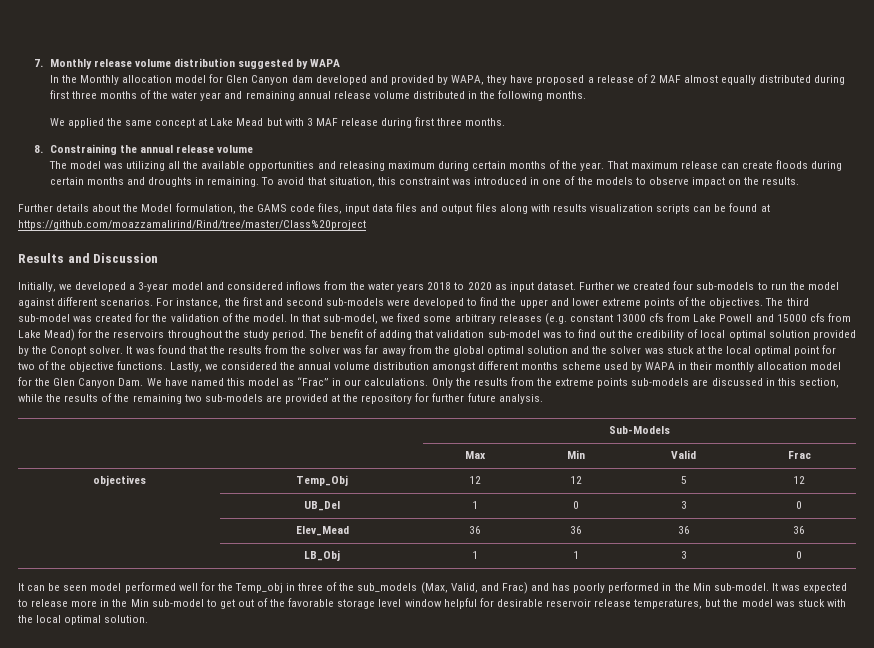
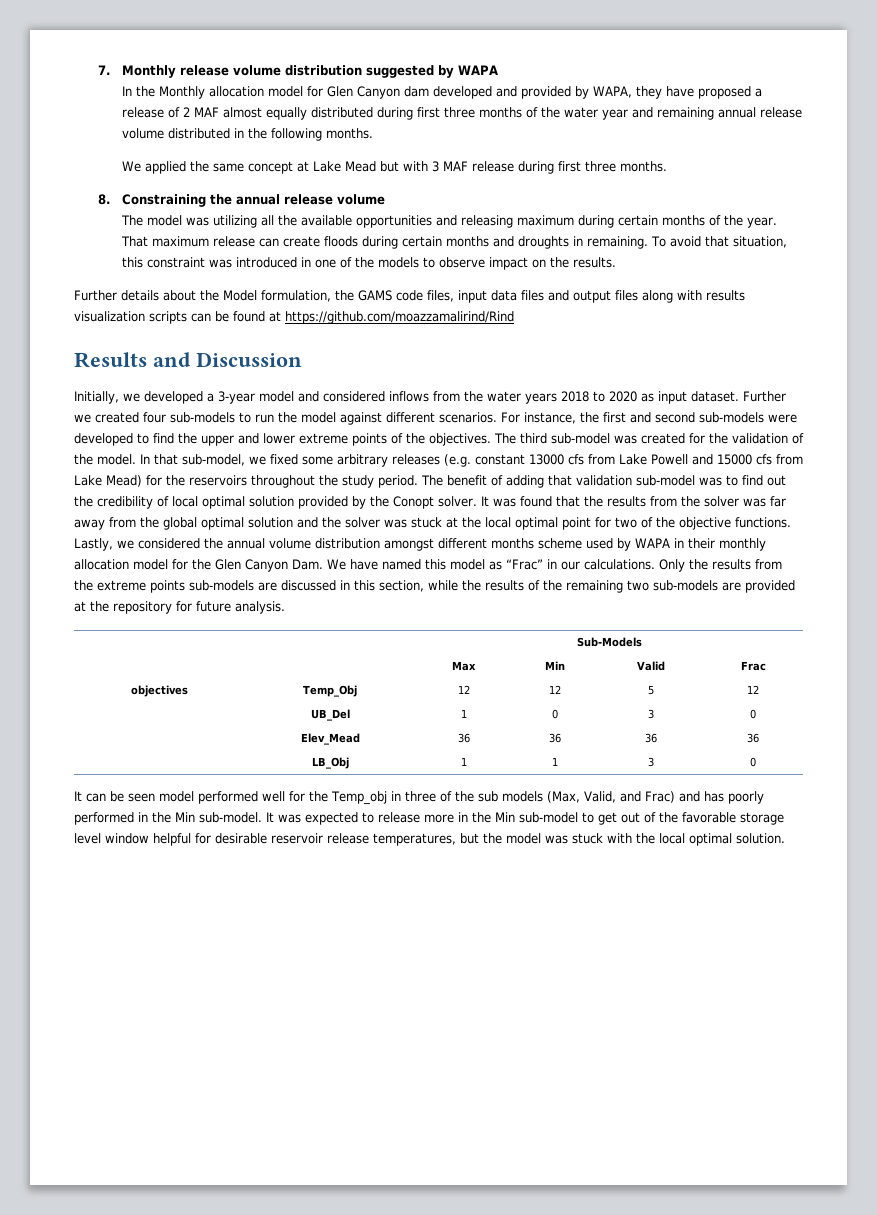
[18,220,366,230] https://github.com/moazzamalirind/Rind/tree/master/Class%20project -> [285,311,514,324] https://github.com/moazzamalirind/Rind
[432,393,465,402] further -> (192, 606) none
[357,583,418,592] sub_models -> [477,791,543,802] sub models

